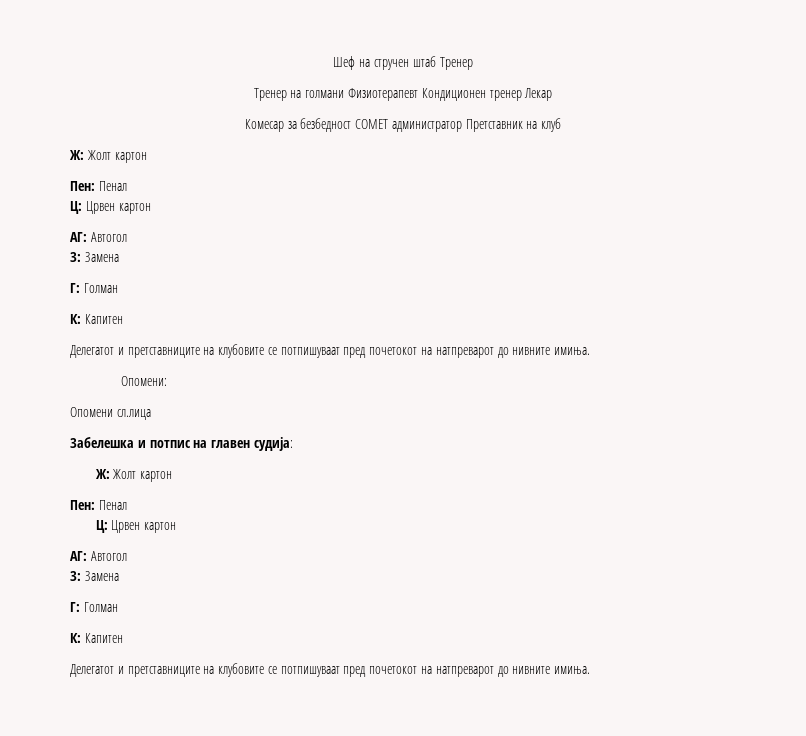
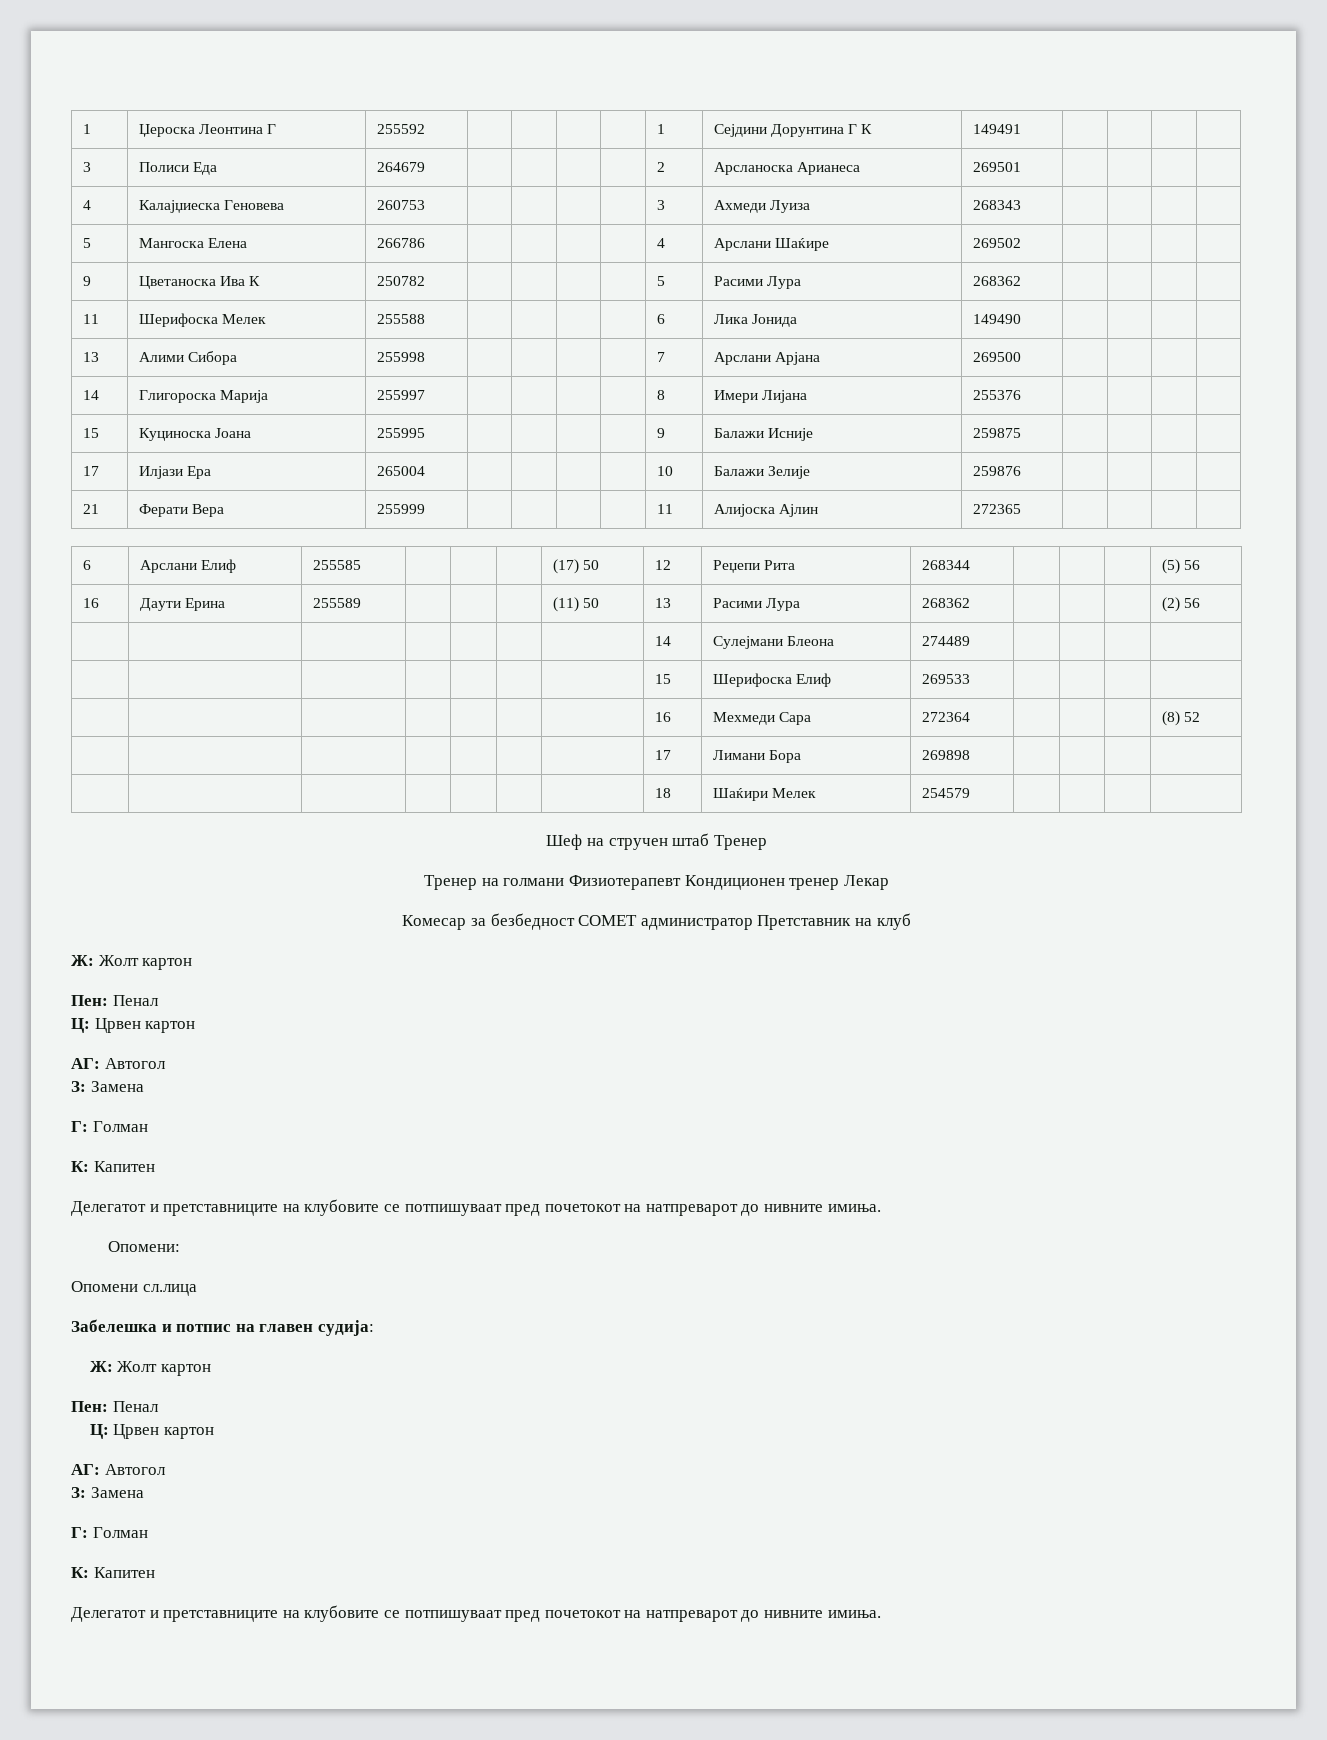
(333, 63) none -> [82,124,91,134] [138,124,277,137] [376,124,425,134] [656,124,665,134] [713,124,873,137] [972,124,1021,134] [82,162,91,172] [138,162,217,175] [376,162,425,172] [656,162,665,172] [713,162,860,175] [972,162,1021,172] [82,200,91,210] [138,200,284,213] [376,200,425,210] [656,200,665,210] [713,200,810,213] [972,200,1021,210] [82,238,91,248] [138,238,247,248] [376,238,425,248] [656,238,665,248] [713,238,829,251] [972,238,1021,248] [82,276,91,286] [138,276,261,289] [376,276,425,286] [656,276,665,286] [713,276,801,289] [972,276,1021,286] [82,314,99,324] [138,313,266,327] [376,314,425,324] [656,314,665,324] [713,314,797,327] [972,314,1021,324] [82,352,99,362] [138,351,237,365] [376,352,425,362] [656,352,665,362] [713,352,820,365] [972,352,1021,362] [82,390,99,400] [138,390,268,403] [376,390,425,400] [656,390,665,400] [713,390,807,403] [972,390,1021,400] [82,428,99,438] [138,428,251,441] [376,428,425,438] [656,428,665,438] [713,428,813,441] [972,428,1021,438] [82,466,99,476] [138,466,211,479] [376,466,425,476] [656,466,673,476] [713,466,810,479] [972,466,1021,476] [82,504,99,514] [138,504,224,517] [376,504,425,514] [656,504,673,514] [713,504,818,517] [972,504,1021,514] [82,560,91,570] [139,559,236,573] [312,560,361,570] [552,559,599,574] [654,560,671,570] [712,560,795,573] [921,560,970,570] [1161,559,1200,574] [82,598,99,608] [139,598,225,611] [312,598,361,608] [552,597,599,612] [654,598,671,608] [712,598,800,611] [921,598,970,608] [1161,597,1200,612] [654,636,671,646] [712,636,834,649] [921,636,970,646] [654,674,671,684] [712,673,831,687] [921,674,970,684] [654,712,671,722] [712,712,811,725] [921,712,970,722] [1161,711,1200,726] [654,750,671,760] [712,750,801,763] [921,750,970,760] [654,788,671,798] [712,788,816,801] [921,788,970,798] 1 | Џероска Леонтина Г | 255592 | | | | | 1 | Сејдини Дорунтина Г К | 149491 | | | | // 3 | Полиси Еда | 264679 | | | | | 2 | Арсланоска Арианеса | 269501 | | | | // 4 | Калајџиеска Геновева | 260753 | | | | | 3 | Ахмеди Луиза | 268343 | | | | // 5 | Мангоска Елена | 266786 | | | | | 4 | Арслани Шаќире | 269502 | | | | // 9 | Цветаноска Ива К | 250782 | | | | | 5 | Расими Лура | 268362 | | | | // 11 | Шерифоска Мелек | 255588 | | | | | 6 | Лика Јонида | 149490 | | | | // 13 | Алими Сибора | 255998 | | | | | 7 | Арслани Арјана | 269500 | | | | // 14 | Глигороска Марија | 255997 | | | | | 8 | Имери Лијана | 255376 | | | | // 15 | Куциноска Јоана | 255995 | | | | | 9 | Балажи Исније | 259875 | | | | // 17 | Илјази Ера | 265004 | | | | | 10 | Балажи Зелије | 259876 | | | | // 21 | Ферати Вера | 255999 | | | | | 11 | Алијоска Ајлин | 272365 | | | | // 6 | Арслани Елиф | 255585 | | | | (17) 50 | 12 | Реџепи Рита | 268344 | | | | (5) 56 // 16 | Даути Ерина | 255589 | | | | (11) 50 | 13 | Расими Лура | 268362 | | | | (2) 56 // | | | | | | | 14 | Сулејмани Блеона | 274489 | | | | // | | | | | | | 15 | Шерифоска Елиф | 269533 | | | | // | | | | | | | 16 | Мехмеди Сара | 272364 | | | | (8) 52 // | | | | | | | 17 | Лимани Бора | 269898 | | | | // | | | | | | | 18 | Шаќири Мелек | 254579 | | | | //

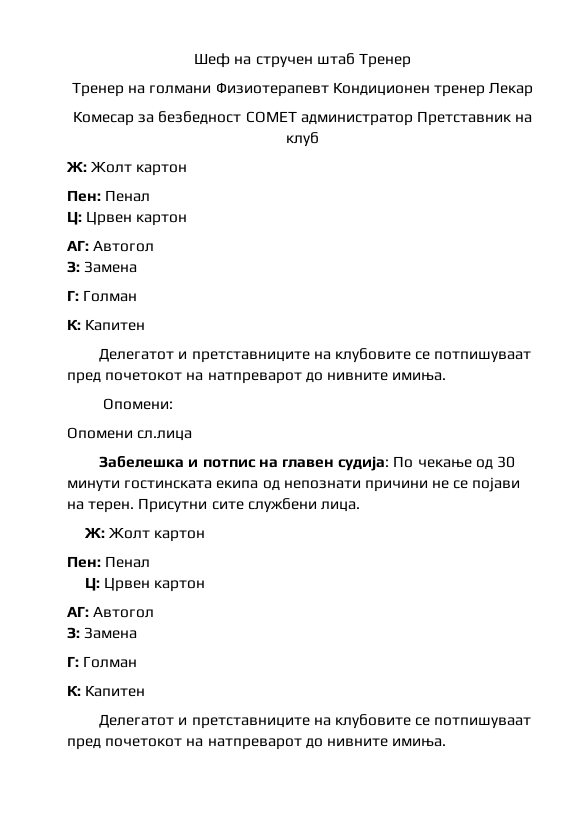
[82,124,91,134] [138,124,277,137] [376,124,425,134] [656,124,665,134] [713,124,873,137] [972,124,1021,134] [82,162,91,172] [138,162,217,175] [376,162,425,172] [656,162,665,172] [713,162,860,175] [972,162,1021,172] [82,200,91,210] [138,200,284,213] [376,200,425,210] [656,200,665,210] [713,200,810,213] [972,200,1021,210] [82,238,91,248] [138,238,247,248] [376,238,425,248] [656,238,665,248] [713,238,829,251] [972,238,1021,248] [82,276,91,286] [138,276,261,289] [376,276,425,286] [656,276,665,286] [713,276,801,289] [972,276,1021,286] [82,314,99,324] [138,313,266,327] [376,314,425,324] [656,314,665,324] [713,314,797,327] [972,314,1021,324] [82,352,99,362] [138,351,237,365] [376,352,425,362] [656,352,665,362] [713,352,820,365] [972,352,1021,362] [82,390,99,400] [138,390,268,403] [376,390,425,400] [656,390,665,400] [713,390,807,403] [972,390,1021,400] [82,428,99,438] [138,428,251,441] [376,428,425,438] [656,428,665,438] [713,428,813,441] [972,428,1021,438] [82,466,99,476] [138,466,211,479] [376,466,425,476] [656,466,673,476] [713,466,810,479] [972,466,1021,476] [82,504,99,514] [138,504,224,517] [376,504,425,514] [656,504,673,514] [713,504,818,517] [972,504,1021,514] [82,560,91,570] [139,559,236,573] [312,560,361,570] [552,559,599,574] [654,560,671,570] [712,560,795,573] [921,560,970,570] [1161,559,1200,574] [82,598,99,608] [139,598,225,611] [312,598,361,608] [552,597,599,612] [654,598,671,608] [712,598,800,611] [921,598,970,608] [1161,597,1200,612] [654,636,671,646] [712,636,834,649] [921,636,970,646] [654,674,671,684] [712,673,831,687] [921,674,970,684] [654,712,671,722] [712,712,811,725] [921,712,970,722] [1161,711,1200,726] [654,750,671,760] [712,750,801,763] [921,750,970,760] [654,788,671,798] [712,788,816,801] [921,788,970,798] 1 | Џероска Леонтина Г | 255592 | | | | | 1 | Сејдини Дорунтина Г К | 149491 | | | | // 3 | Полиси Еда | 264679 | | | | | 2 | Арсланоска Арианеса | 269501 | | | | // 4 | Калајџиеска Геновева | 260753 | | | | | 3 | Ахмеди Луиза | 268343 | | | | // 5 | Мангоска Елена | 266786 | | | | | 4 | Арслани Шаќире | 269502 | | | | // 9 | Цветаноска Ива К | 250782 | | | | | 5 | Расими Лура | 268362 | | | | // 11 | Шерифоска Мелек | 255588 | | | | | 6 | Лика Јонида | 149490 | | | | // 13 | Алими Сибора | 255998 | | | | | 7 | Арслани Арјана | 269500 | | | | // 14 | Глигороска Марија | 255997 | | | | | 8 | Имери Лијана | 255376 | | | | // 15 | Куциноска Јоана | 255995 | | | | | 9 | Балажи Исније | 259875 | | | | // 17 | Илјази Ера | 265004 | | | | | 10 | Балажи Зелије | 259876 | | | | // 21 | Ферати Вера | 255999 | | | | | 11 | Алијоска Ајлин | 272365 | | | | // 6 | Арслани Елиф | 255585 | | | | (17) 50 | 12 | Реџепи Рита | 268344 | | | | (5) 56 // 16 | Даути Ерина | 255589 | | | | (11) 50 | 13 | Расими Лура | 268362 | | | | (2) 56 // | | | | | | | 14 | Сулејмани Блеона | 274489 | | | | // | | | | | | | 15 | Шерифоска Елиф | 269533 | | | | // | | | | | | | 16 | Мехмеди Сара | 272364 | | | | (8) 52 // | | | | | | | 17 | Лимани Бора | 269898 | | | | // | | | | | | | 18 | Шаќири Мелек | 254579 | | | | // -> (194, 60) none
(374, 1328) none -> [393,456,515,470] [67,477,521,492] [67,498,360,513] По чекање од 30 минути гостинската екипа од непознати причини не се појави на терен. Присутни сите службени лица.

